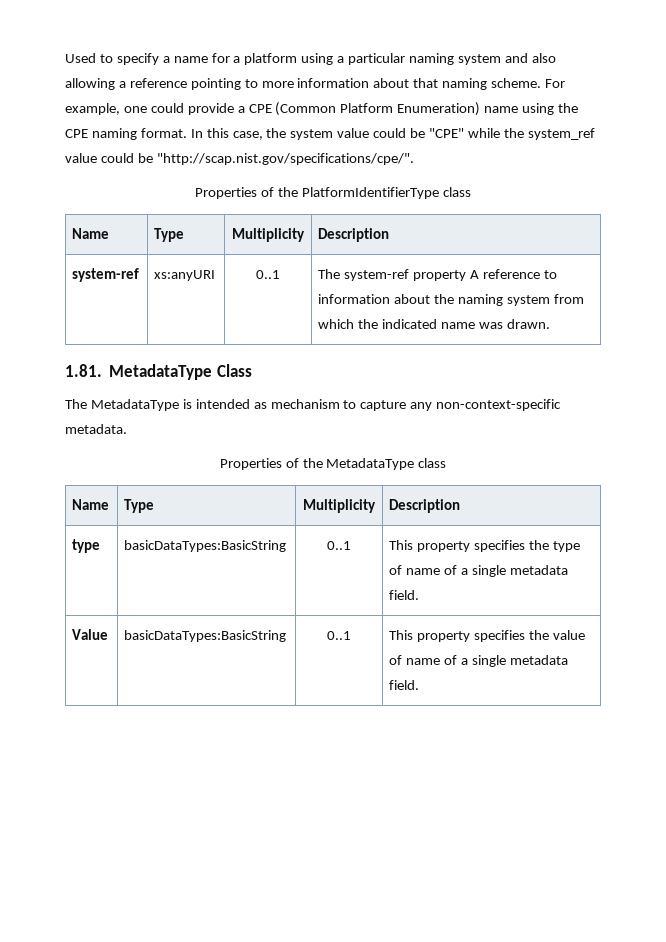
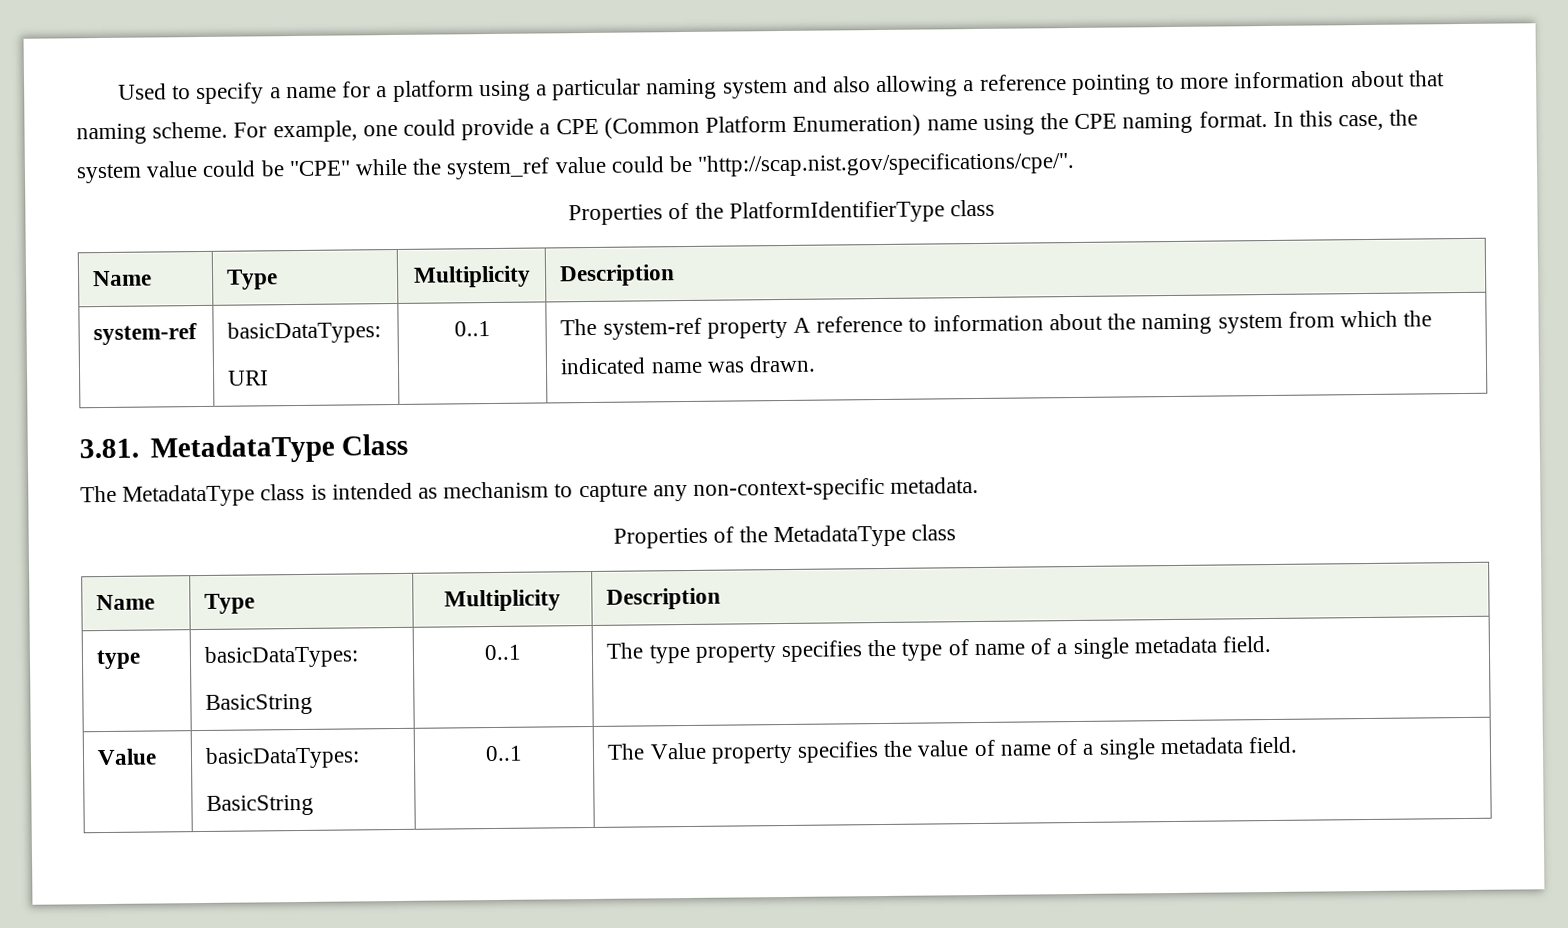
[154,270,216,281] xs:anyURI -> [227,321,382,344] [228,370,270,386] basicDataTypes: // URI
[65,364,102,377] 1.81. -> [79,438,139,459] 3.81.
(179, 405) none -> [260,483,306,501] class
[124,540,287,552] [327,541,351,550] [389,540,414,550] basicDataTypes:BasicString | 0..1 | This -> [204,645,360,668] [205,693,314,715] [484,644,522,661] [606,642,691,664] basicDataTypes: // BasicString | 0..1 | The type
[124,630,287,642] [327,631,351,640] [389,630,414,640] basicDataTypes:BasicString | 0..1 | This -> [205,746,361,769] [206,794,315,816] [485,745,523,762] [607,742,707,760] basicDataTypes: // BasicString | 0..1 | The Value

